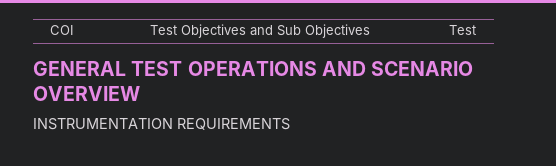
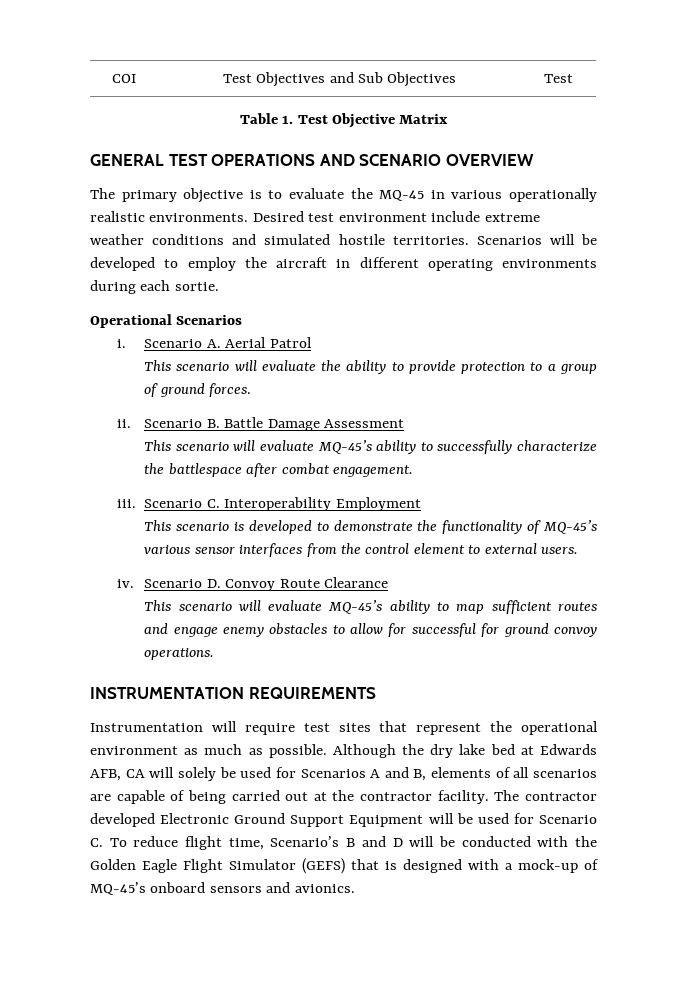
(476, 30) none -> [239,113,449,128] // Table 1. Test Objective Matrix
[33,118,290,130] INSTRUMENTATION REQUIREMENTS -> [90,188,598,203] [90,211,540,222] [90,234,597,245] [90,257,597,271] [90,280,219,294] [90,314,243,328] [117,337,312,348] [144,360,597,374] [144,383,252,397] [117,417,405,431] [144,440,597,454] [144,463,414,477] [117,497,421,511] [144,520,597,534] [144,543,579,557] [117,577,389,591] [144,600,597,614] [144,623,598,637] [144,648,215,660] [90,687,376,699] [90,721,598,735] [90,744,597,758] [90,767,598,781] [90,790,597,804] [90,813,597,827] [90,836,597,850] [90,858,599,874] [90,882,355,895] The primary objective is to evaluate the MQ-45 in various operationally realistic environments. Desired test environment include extreme weather conditions and simulated hostile territories. Scenarios will be developed to employ the aircraft in different operating environments during each sortie. // Operational Scenarios // i. Scenario A. Aerial Patrol // This scenario will evaluate the ability to provide protection to a group of ground forces. // ii. Scenario B. Battle Damage Assessment // This scenario will evaluate MQ-45’s ability to successfully characterize the battlespace after combat engagement. // iii. Scenario C. Interoperability Employment // This scenario is developed to demonstrate the functionality of MQ-45’s various sensor interfaces from the control element to external users. // iv. Scenario D. Convoy Route Clearance // This scenario will evaluate MQ-45’s ability to map sufficient routes and engage enemy obstacles to allow for successful for ground convoy operations. // INSTRUMENTATION REQUIREMENTS // Instrumentation will require test sites that represent the operational environment as much as possible. Although the dry lake bed at Edwards AFB, CA will solely be used for Scenarios A and B, elements of all scenarios are capable of being carried out at the contractor facility. The contractor developed Electronic Ground Support Equipment will be used for Scenario C. To reduce flight time, Scenario’s B and D will be conducted with the Golden Eagle Flight Simulator (GEFS) that is designed with a mock-up of MQ-45’s onboard sensors and avionics.

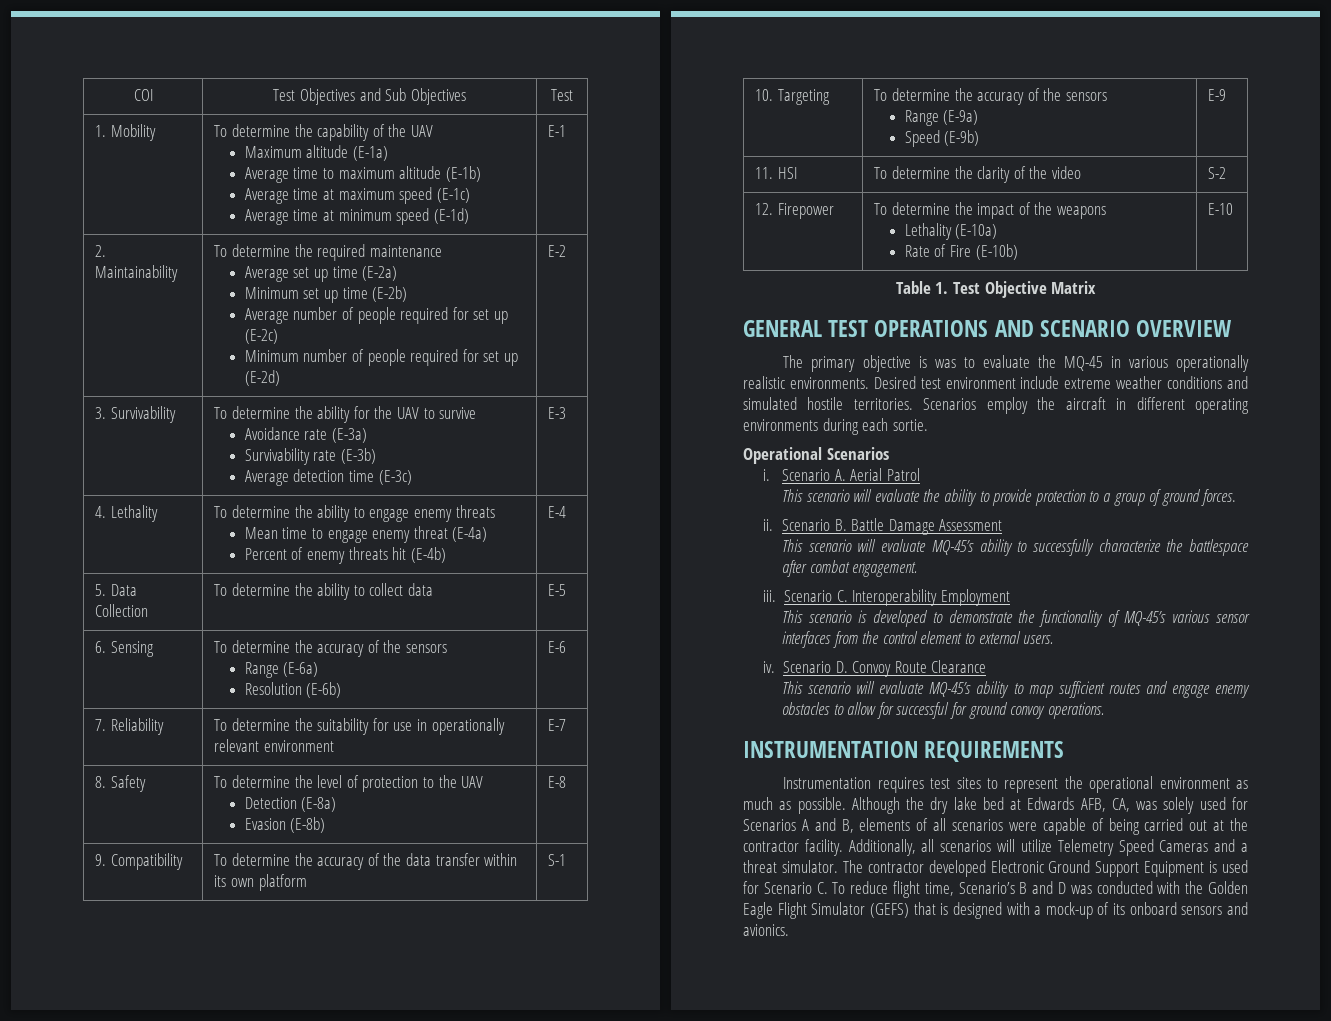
(573, 78) none -> [95,124,156,141] [214,124,433,141] [244,145,388,161] [244,166,481,183] [244,187,470,204] [244,208,469,225] [548,125,567,137] [95,245,107,257] [95,265,179,282] [214,244,442,261] [244,266,398,282] [244,286,408,303] [244,307,508,324] [244,329,278,344] [244,349,518,366] [244,370,280,386] [548,245,567,257] [95,406,176,423] [214,406,477,423] [244,427,367,443] [244,448,376,465] [244,469,412,486] [548,407,567,419] [95,505,158,522] [214,505,495,522] [244,526,488,543] [244,547,446,564] [548,506,567,518] [95,584,137,596] [95,604,149,617] [214,583,433,600] [548,584,567,596] [95,641,154,657] [214,640,447,657] [244,662,319,678] [244,682,342,698] [548,641,567,653] [95,718,164,735] [214,718,505,735] [214,739,334,752] [548,719,567,731] [95,775,146,792] [214,775,484,792] [244,797,337,812] [244,817,326,833] [548,776,567,788] [95,853,183,870] [214,853,518,870] [214,874,307,891] [548,854,567,866] [755,89,830,105] [874,88,1107,105] [904,110,979,126] [904,130,980,147] [1208,89,1227,101] [755,167,797,179] [874,166,1081,183] [1208,167,1227,179] [755,203,834,219] [874,202,1106,219] [904,223,998,240] [904,244,1018,260] [1208,203,1234,215] // 1. Mobility | To determine the capability of the UAV // Maximum altitude (E-1a) // Average time to maximum altitude (E-1b) // Average time at maximum speed (E-1c) // Average time at minimum speed (E-1d) | E-1 // 2. Maintainability | To determine the required maintenance // Average set up time (E-2a) // Minimum set up time (E-2b) // Average number of people required for set up (E-2c) // Minimum number of people required for set up (E-2d) | E-2 // 3. Survivability | To determine the ability for the UAV to survive // Avoidance rate (E-3a) // Survivability rate (E-3b) // Average detection time (E-3c) | E-3 // 4. Lethality | To determine the ability to engage enemy threats // Mean time to engage enemy threat (E-4a) // Percent of enemy threats hit (E-4b) | E-4 // 5. Data Collection | To determine the ability to collect data | E-5 // 6. Sensing | To determine the accuracy of the sensors // Range (E-6a) // Resolution (E-6b) | E-6 // 7. Reliability | To determine the suitability for use in operationally relevant environment | E-7 // 8. Safety | To determine the level of protection to the UAV // Detection (E-8a) // Evasion (E-8b) | E-8 // 9. Compatibility | To determine the accuracy of the data transfer within its own platform | S-1 // 10. Targeting | To determine the accuracy of the sensors // Range (E-9a) // Speed (E-9b) | E-9 // 11. HSI | To determine the clarity of the video | S-2 // 12. Firepower | To determine the impact of the weapons // Lethality (E-10a) // Rate of Fire (E-10b) | E-10
(262, 194) none -> [934,359,956,368] was
[549,234,597,245] [90,257,179,271] will be developed to -> (977, 404) none
[211,721,295,735] will require -> [877,777,924,793] requires
[379,721,408,732] that -> [987,778,999,789] to
[125,767,236,781] CA will solely be -> [1111,797,1195,814] CA, was solely
[90,794,111,801] are -> [1008,822,1037,831] were
(489, 797) none -> [848,839,1248,856] [743,860,838,873] Additionally, all scenarios will utilize Telemetry Speed Cameras and a threat simulator.
[428,813,473,824] will be -> [1209,861,1218,873] is
[409,836,455,847] will be -> [1070,885,1092,894] was
[90,882,146,895] MQ-45’s -> [1113,903,1126,915] its

